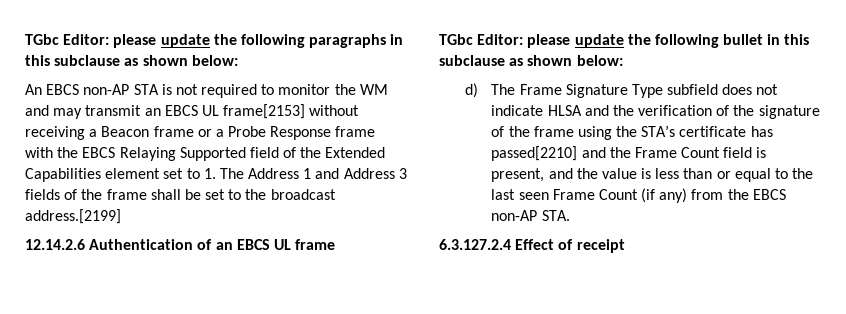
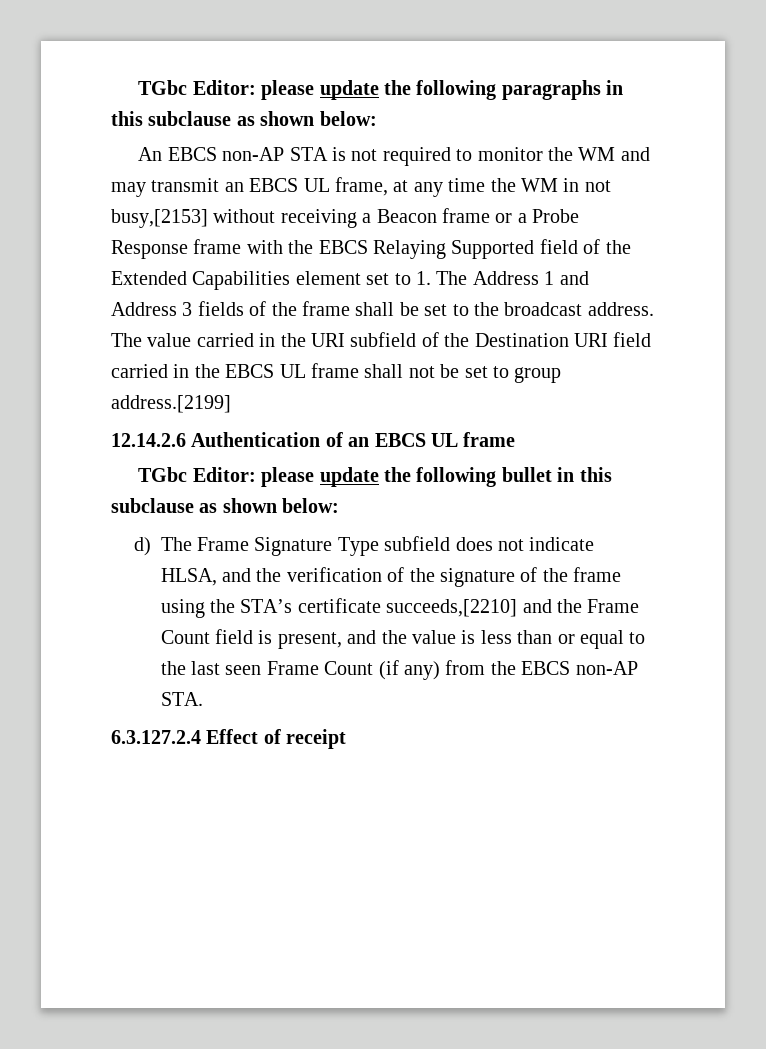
[223,104,306,119] frame[2153] -> [335,177,611,197] [111,209,208,228] frame, at any time the WM in not busy,[2153]
(336, 194) none -> [587,302,654,316] [111,332,652,347] [111,363,562,383] address. The value carried in the URI subfield of the Destination URI field carried in the EBCS UL frame shall not be set to group
[547,105,582,116] HLSA -> [160,568,217,586] HLSA,
[750,126,773,137] [491,146,578,161] has passed[2210] -> [386,599,518,617] succeeds,[2210]

